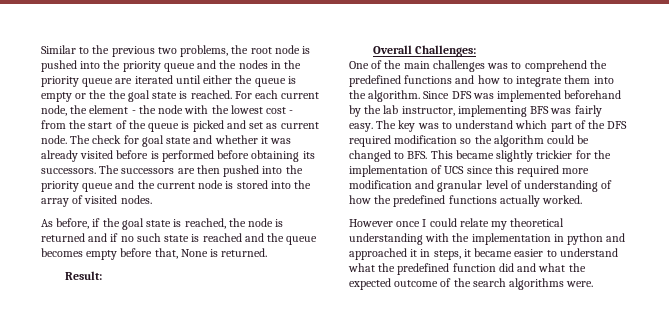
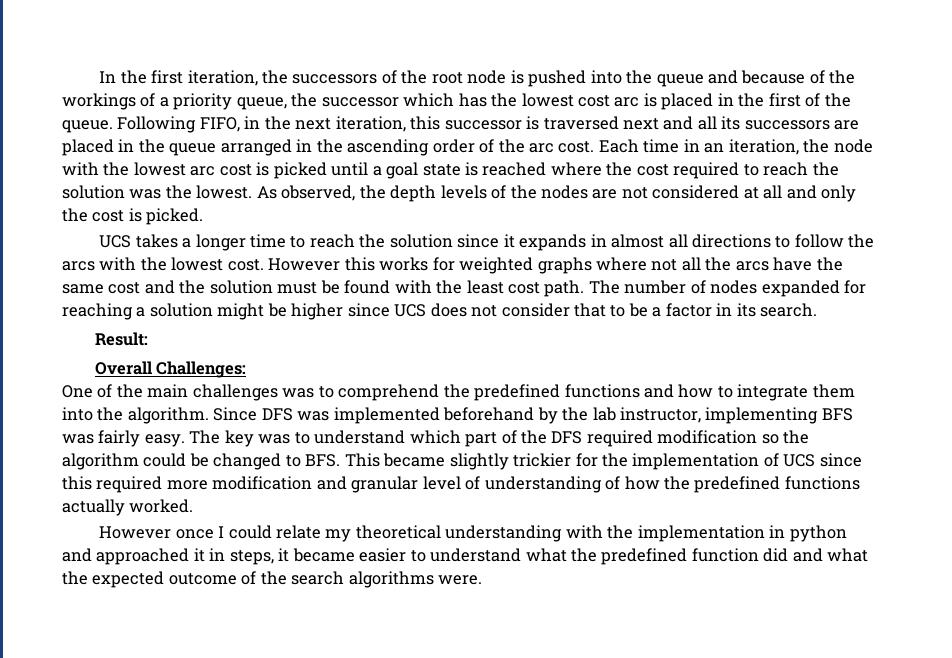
[41,45,229,57] Similar to the previous two problems, -> [99,70,397,86] In the first iteration, the successors of
[122,60,302,72] [41,75,296,87] [41,90,320,102] [41,105,136,116] priority queue and the nodes in the priority queue are iterated until either the queue is empty or the the goal state is reached. For each current node, the element - -> [656,70,856,87] [62,93,851,110] [62,116,860,133] [62,139,799,156] queue and because of the workings of a priority queue, the successor which has the lowest cost arc is placed in the first of the queue. Following FIFO, in the next iteration, this successor is traversed next and all its successors are placed in the queue arranged in the ascending order of the arc cost. Each time in an iteration,
[266,107,294,114] [41,120,319,132] [41,135,292,147] [41,150,315,162] [41,165,303,177] [41,180,312,192] [41,195,152,207] [41,218,284,230] [41,233,318,245] [41,248,268,260] cost - from the start of the queue is picked and set as current node. The check for goal state and whether it was already visited before is performed before obtaining its successors. The successors are then pushed into the priority queue and the current node is stored into the array of visited nodes. // As before, if the goal state is reached, the node is returned and if no such state is reached and the queue becomes empty before that, None is returned. -> [190,162,839,179] [62,185,857,202] [62,208,204,225] [99,234,875,251] [62,257,843,274] [62,280,867,297] [62,303,818,320] arc cost is picked until a goal state is reached where the cost required to reach the solution was the lowest. As observed, the depth levels of the nodes are not considered at all and only the cost is picked. // UCS takes a longer time to reach the solution since it expands in almost all directions to follow the arcs with the lowest cost. However this works for weighted graphs where not all the arcs have the same cost and the solution must be found with the least cost path. The number of nodes expanded for reaching a solution might be higher since UCS does not consider that to be a factor in its search.

